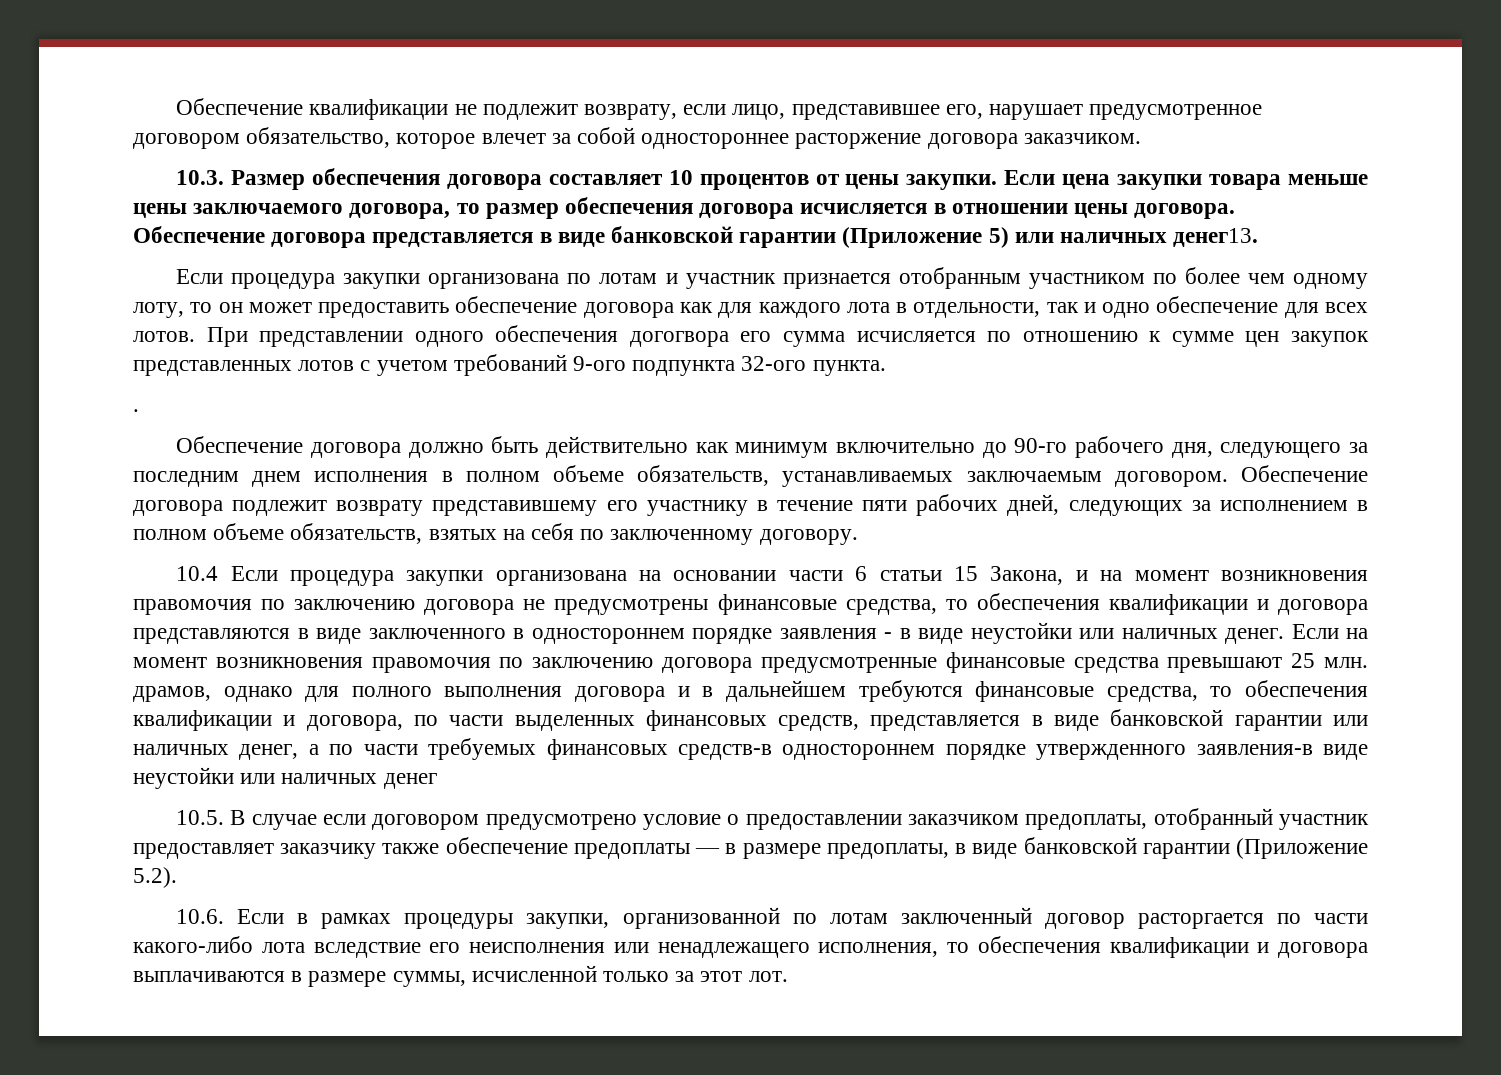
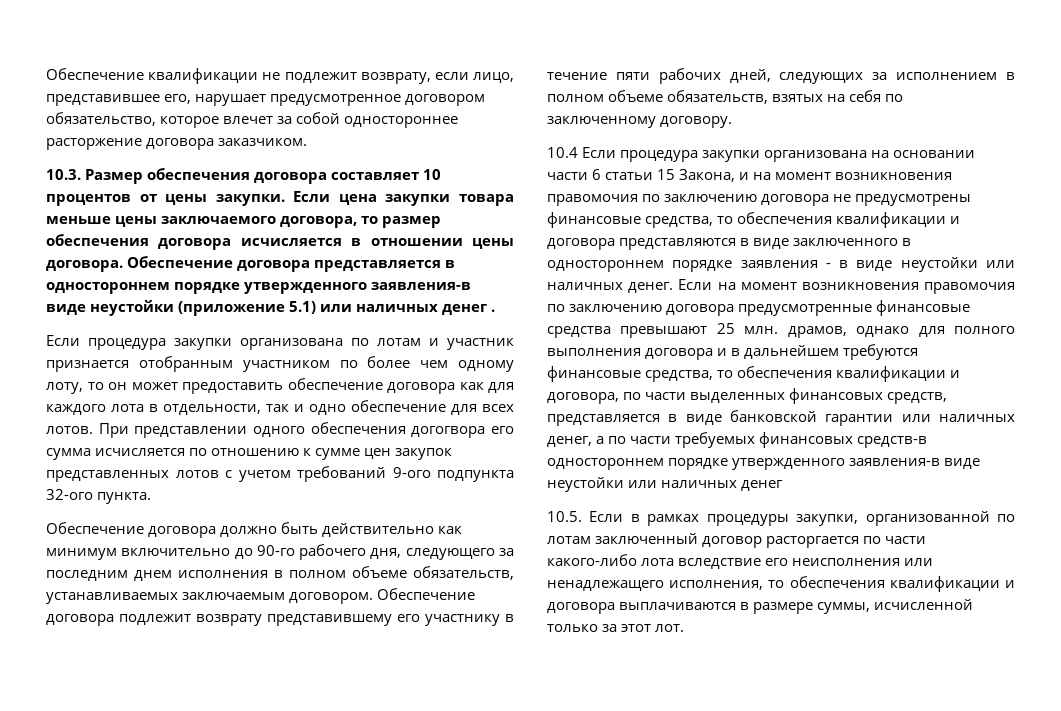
[557,226,1259,248] виде банковской гарантии (Приложение 5) или наличных денег13. -> [46,282,472,294] [46,300,496,316] одностороннем порядке утвержденного заявления-в виде неустойки (приложение 5.1) или наличных денег .
[133,409,139,412] // . -> (152, 498) none
[230,808,1370,830] [133,837,1369,859] [133,867,177,888] [176,909,225,924] В случае если договором предусмотрено условие о предоставлении заказчиком предоплаты, отобранный участник предоставляет заказчику также обеспечение предоплаты — в размере предоплаты, в виде банковской гарантии (Приложение 5.2). // 10.6. -> (582, 516) none

